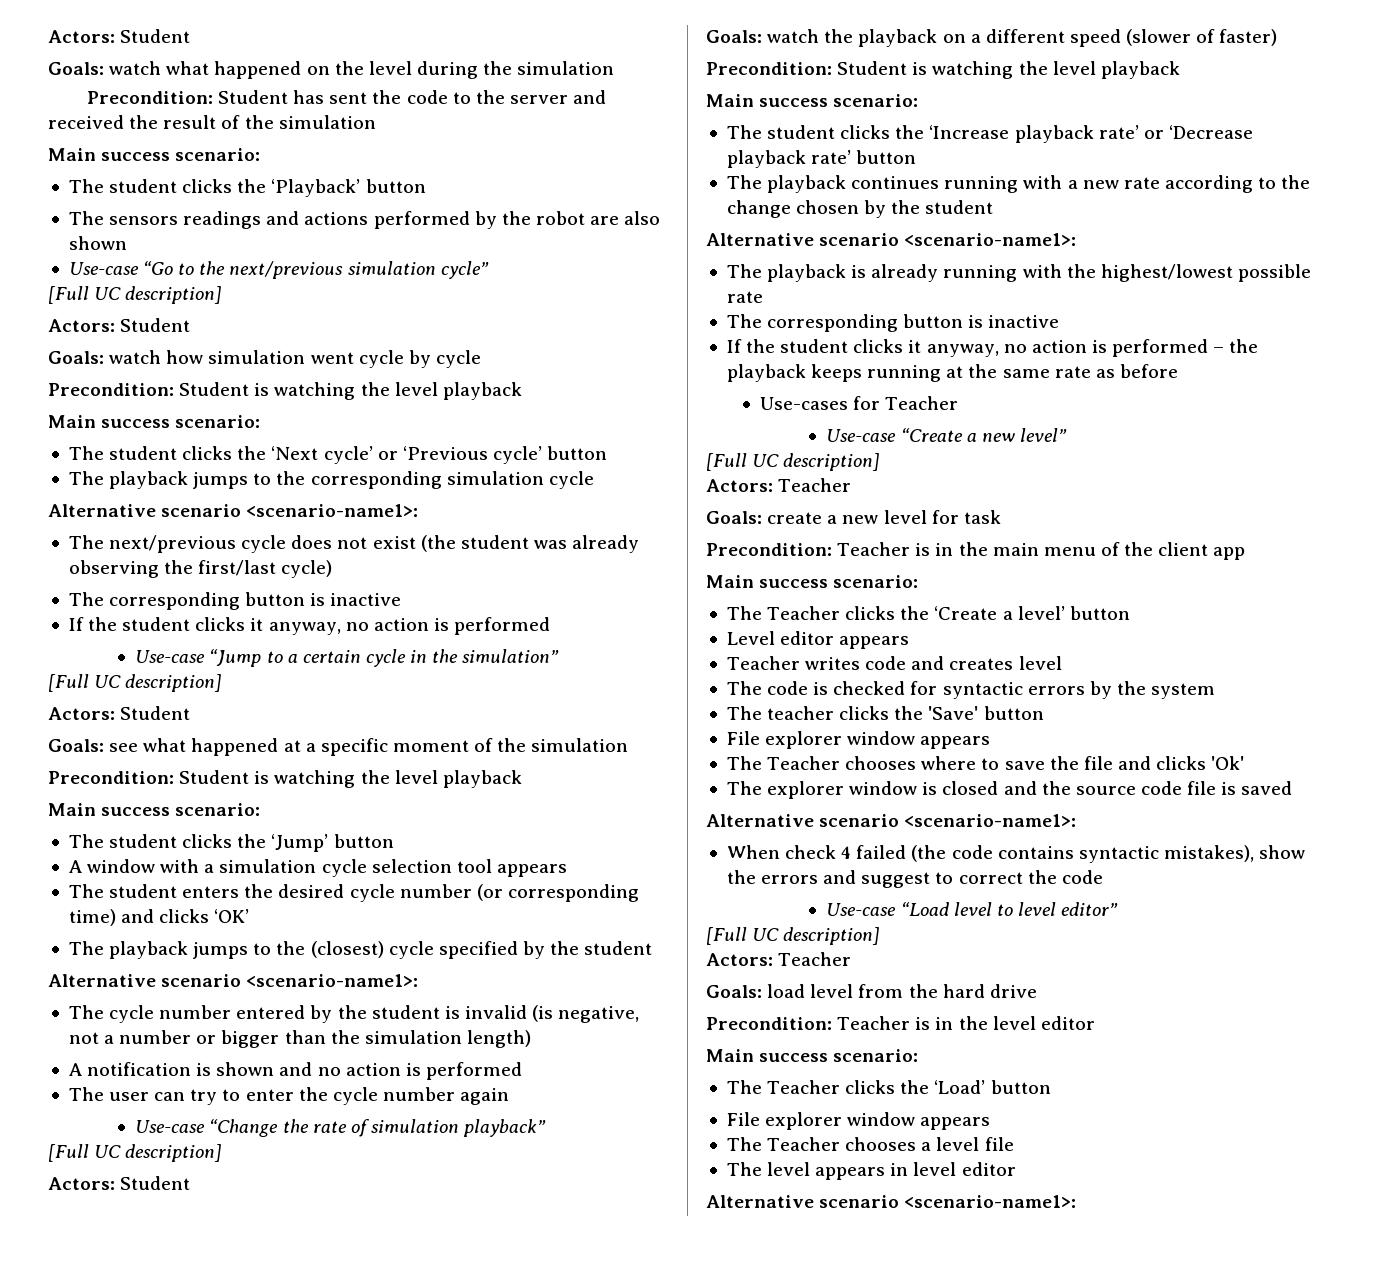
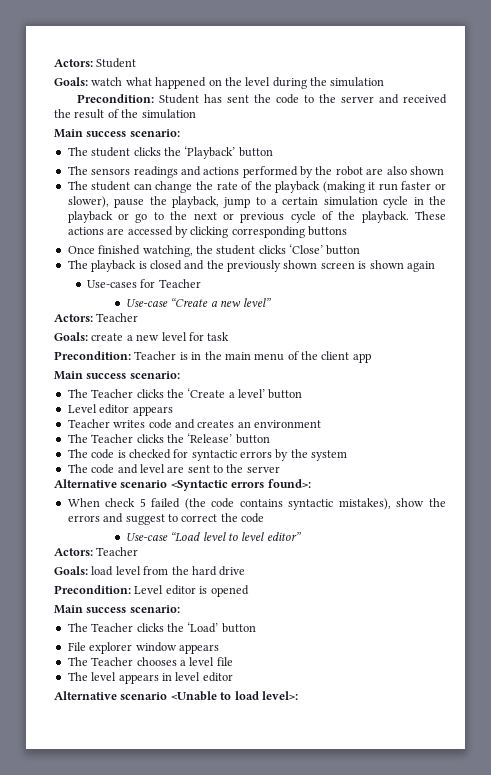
[68,261,489,279] [48,286,223,304] [48,318,191,332] [48,350,481,368] [48,382,522,400] [48,415,261,428] [68,446,608,464] [68,471,594,489] [48,504,419,517] [68,535,640,553] [68,560,333,578] [68,592,402,610] [68,617,551,635] [135,649,560,667] [48,674,223,692] [48,706,191,720] [48,738,629,756] [48,770,522,788] [48,803,261,816] [68,834,394,852] [68,859,567,877] [68,884,639,902] [68,909,250,926] [68,941,653,959] [48,974,419,987] [68,1005,640,1023] [68,1030,531,1048] [68,1062,522,1080] [68,1087,510,1105] [135,1119,547,1137] [48,1144,223,1162] [48,1176,191,1190] [706,29,1278,47] [706,61,1180,79] [706,94,919,107] [726,125,1253,143] [726,150,917,168] [726,175,1311,193] [726,200,994,218] [706,233,1077,246] [726,264,1311,282] [726,291,763,303] [726,314,1060,332] [726,339,1259,357] [726,364,1178,382] Use-case “Go to the next/previous simulation cycle” // [Full UC description] // Actors: Student // Goals: watch how simulation went cycle by cycle // Precondition: Student is watching the level playback // Main success scenario: // The student clicks the ‘Next cycle’ or ‘Previous cycle’ button // The playback jumps to the corresponding simulation cycle // Alternative scenario <scenario-name1>: // The next/previous cycle does not exist (the student was already observing the first/last cycle) // The corresponding button is inactive // If the student clicks it anyway, no action is performed // Use-case “Jump to a certain cycle in the simulation” // [Full UC description] // Actors: Student // Goals: see what happened at a specific moment of the simulation // Precondition: Student is watching the level playback // Main success scenario: // The student clicks the ‘Jump’ button // A window with a simulation cycle selection tool appears // The student enters the desired cycle number (or corresponding time) and clicks ‘OK’ // The playback jumps to the (closest) cycle specified by the student // Alternative scenario <scenario-name1>: // The cycle number entered by the student is invalid (is negative, not a number or bigger than the simulation length) // A notification is shown and no action is performed // The user can try to enter the cycle number again // Use-case “Change the rate of simulation playback” // [Full UC description] // Actors: Student // Goals: watch the playback on a different speed (slower of faster) // Precondition: Student is watching the level playback // Main success scenario: // The student clicks the ‘Increase playback rate’ or ‘Decrease playback rate’ button // The playback continues running with a new rate according to the change chosen by the student // Alternative scenario <scenario-name1>: // The playback is already running with the highest/lowest possible rate // The corresponding button is inactive // If the student clicks it anyway, no action is performed – the playback keeps running at the same rate as before -> [67,181,447,193] [67,196,446,208] [67,211,447,223] [67,226,347,238] [67,244,361,257] [67,260,435,272] The student can change the rate of the playback (making it run faster or slower), pause the playback, jump to a certain simulation cycle in the playback or go to the next or previous cycle of the playback. These actions are accessed by clicking corresponding buttons // Once finished watching, the student clicks ‘Close’ button // The playback is closed and the previously shown screen is shown again
[706,453,881,471] // [Full UC description] -> (272, 302) none
[1018,656,1062,670] level -> [237,420,321,428] [67,433,270,444] an environment // The Teacher clicks the ‘Release’ button
[767,706,1044,720] [726,731,991,749] [726,756,1245,770] [726,781,1293,799] [706,814,1077,827] teacher clicks the 'Save' button // File explorer window appears // The Teacher chooses where to save the file and clicks 'Ok' // The explorer window is closed and the source code file is saved // Alternative scenario <scenario-name1>: -> [91,464,280,474] [54,479,311,491] code and level are sent to the server // Alternative scenario <Syntactic errors found>:
[841,846,852,859] 4 -> [139,498,146,507] 5
[706,927,881,945] // [Full UC description] -> (301, 536) none
[837,1016,1095,1030] Teacher is in the level editor -> [134,585,249,597] Level editor is opened
[904,1195,1077,1208] <scenario-name1>: -> [170,691,298,701] <Unable to load level>:

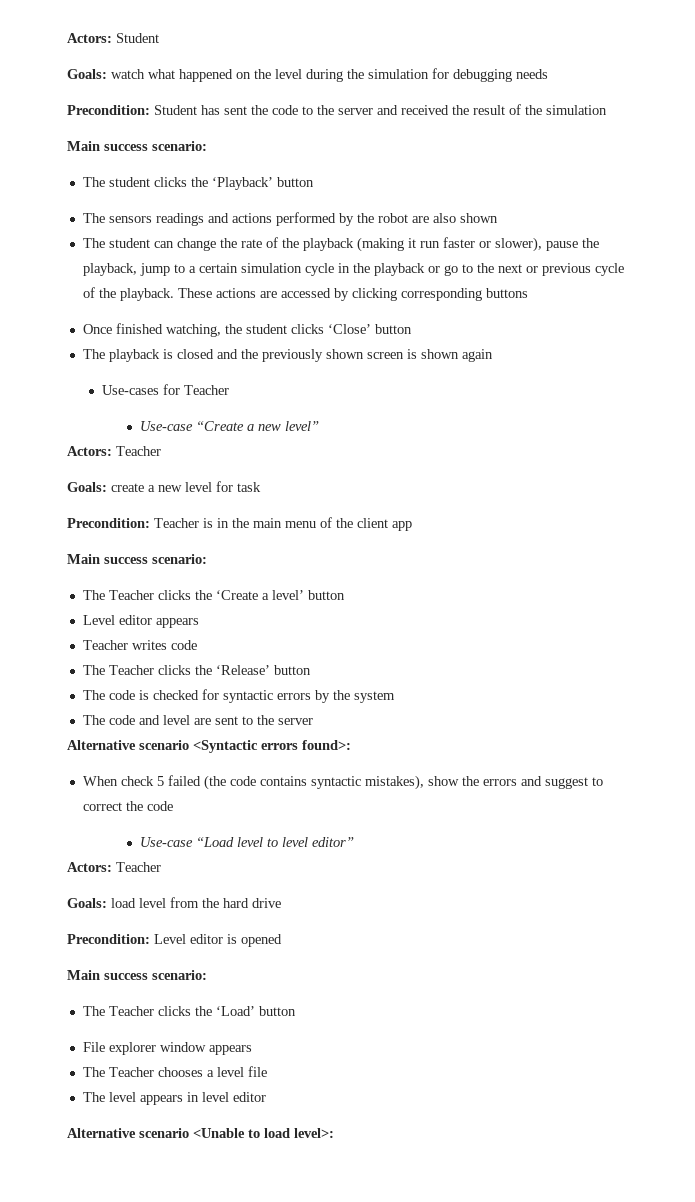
(385, 82) none -> [432,68,548,82] for debugging needs
[174,419,321,429] and creates an environment -> (197, 645) none

